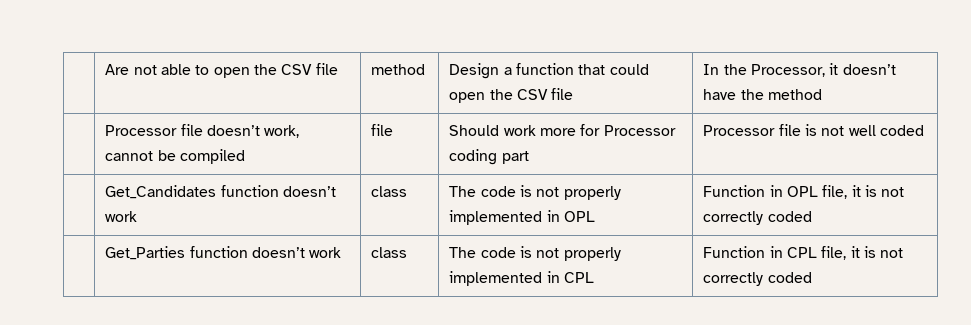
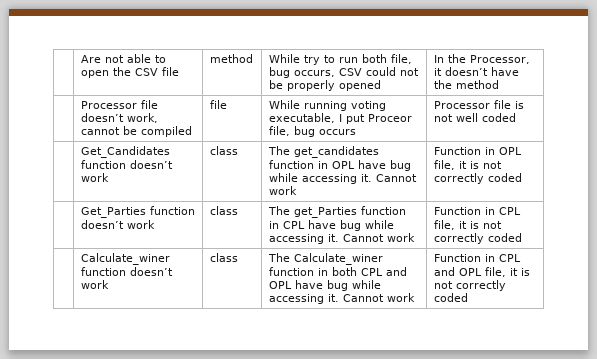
[449,63,649,79] [449,88,574,103] Design a function that could open the CSV file -> [268,54,412,65] [268,67,419,78] [268,80,381,91] While try to run both file, bug occurs, CSV could not be properly opened
[449,124,676,136] [449,149,529,165] Should work more for Processor coding part -> [268,100,386,111] [268,113,412,124] [268,126,356,137] While running voting executable, I put Proceor file, bug occurs
[480,185,621,200] [449,210,596,225] code is not properly implemented in OPL -> [293,146,379,158] [268,160,411,171] [268,173,417,184] [268,186,297,195] get_candidates function in OPL have bug while accessing it. Cannot work
[480,246,621,261] [449,271,595,286] code is not properly implemented in CPL -> [293,206,406,218] [268,220,394,231] [268,233,415,244] get_Parties function in CPL have bug while accessing it. Cannot work
(812, 277) none -> [80,253,170,265] [80,267,173,276] [80,280,109,289] [209,253,238,262] [267,253,383,265] [268,267,407,276] [268,280,381,291] [268,293,415,304] [433,254,521,262] [433,267,530,277] [433,280,506,291] [433,293,468,302] // | Calculate_winer function doesn’t work | class | The Calculate_winer function in both CPL and OPL have bug while accessing it. Cannot work | Function in CPL and OPL file, it is not correctly coded

